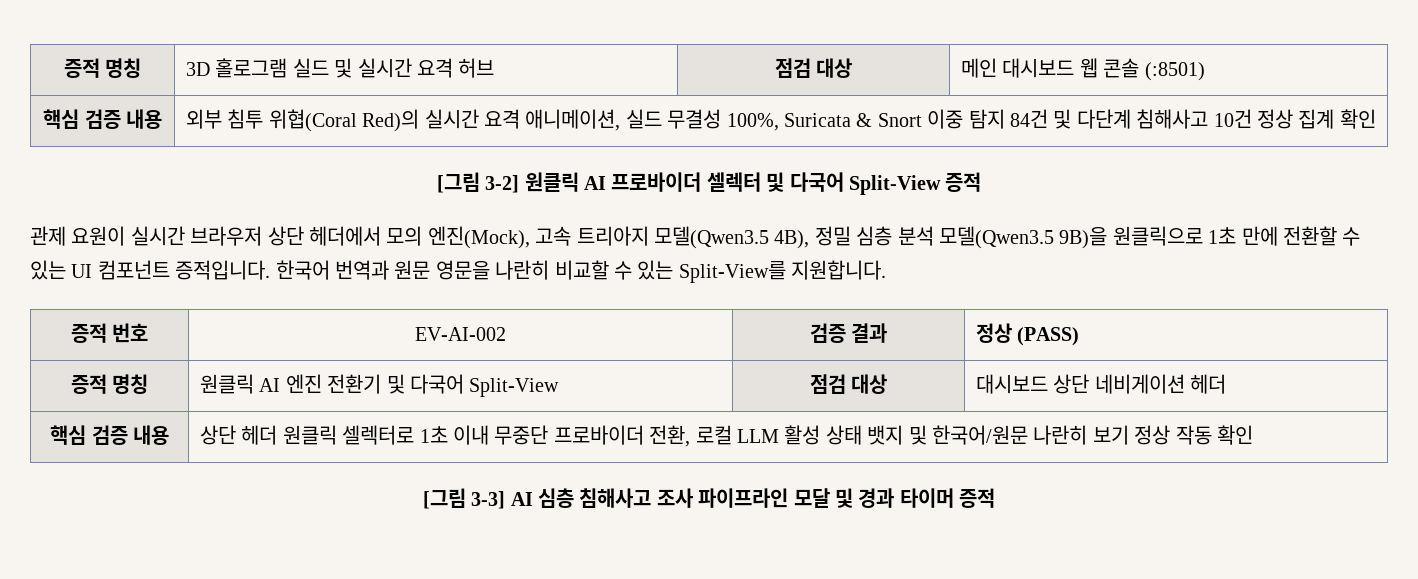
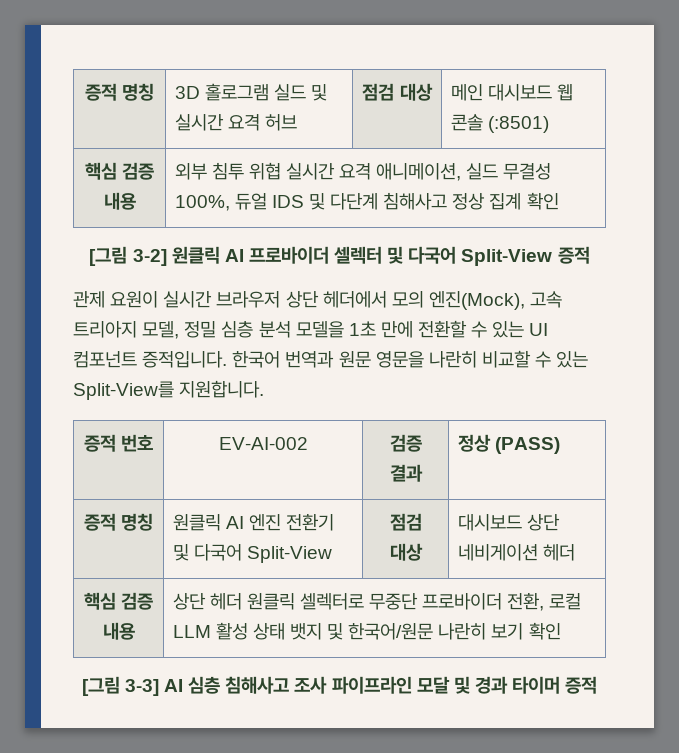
[268,109,420,132] 위협(Coral Red)의 -> [248,162,281,180] 위협
[784,109,1049,129] Suricata & Snort 이중 탐지 84건 -> [234,193,304,210] 듀얼 IDS
[1213,109,1252,128] 10건 -> (448, 201) none
[653,226,810,249] 모델(Qwen3.5 4B), -> [142,321,180,339] 모델,
[938,226,1203,249] 모델(Qwen3.5 9B)을 원클릭으로 -> [295,321,344,338] 모델을
[419,425,490,445] 1초 이내 -> (364, 601) none
[1134,425,1212,445] 정상 작동 -> (524, 631) none

